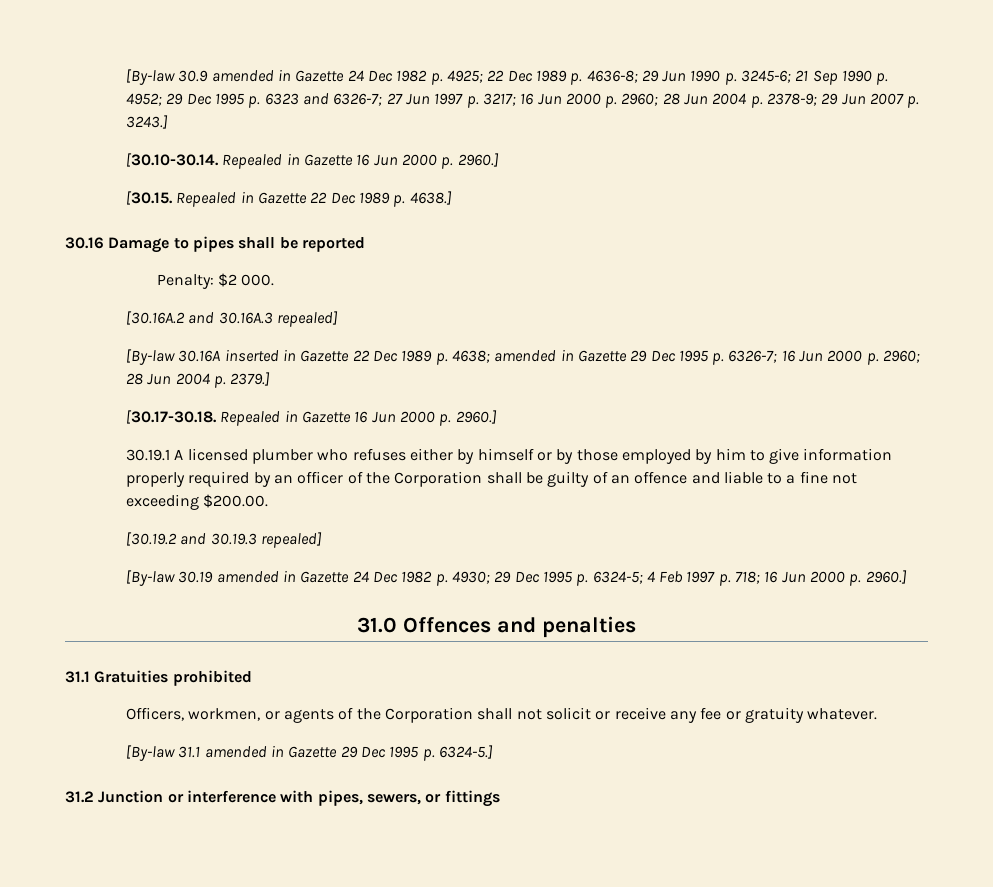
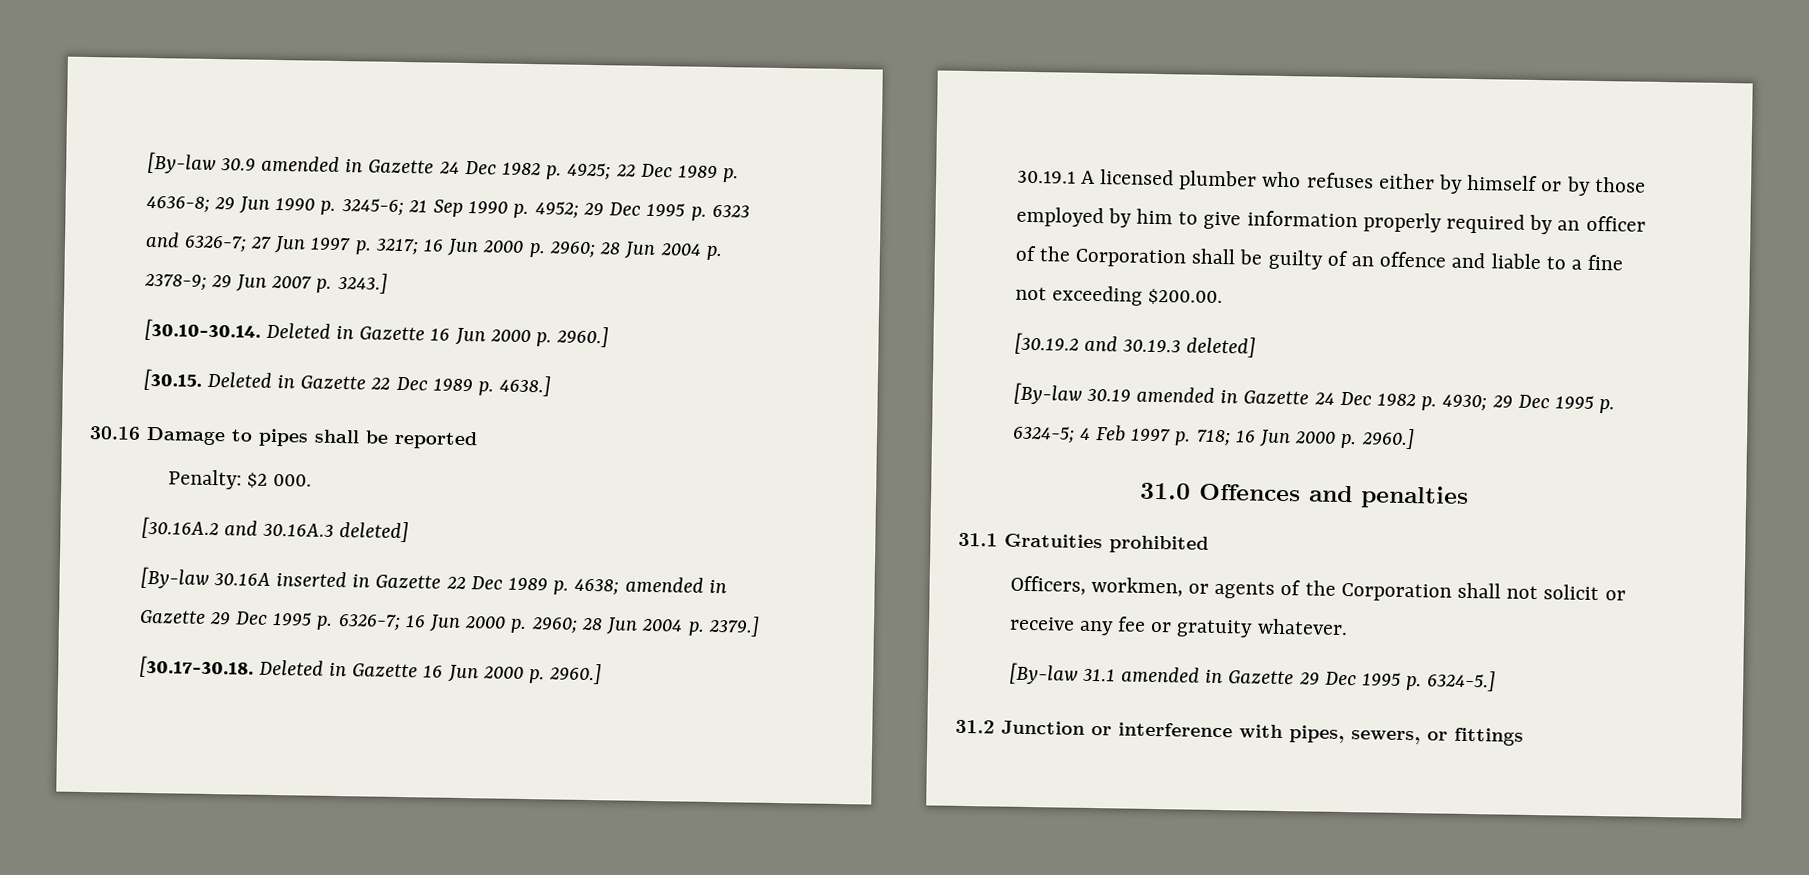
[222,154,283,169] Repealed -> [265,322,331,339] Deleted
[176,192,237,207] Repealed -> [206,371,272,388] Deleted
[276,311,338,327] repealed] -> [339,521,410,543] deleted]
[220,411,281,426] Repealed -> [258,659,324,676] Deleted
[260,532,322,548] repealed] -> [1186,336,1257,358] deleted]

